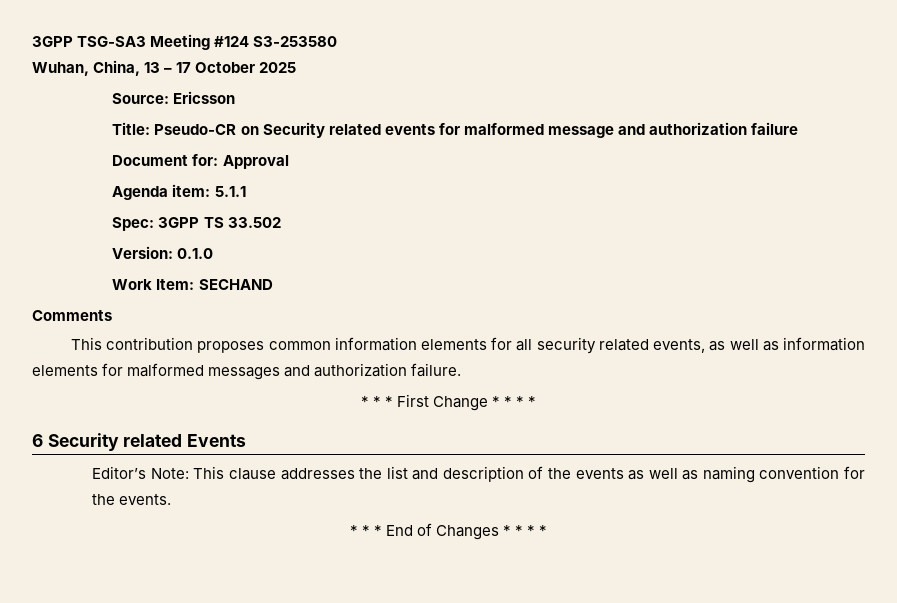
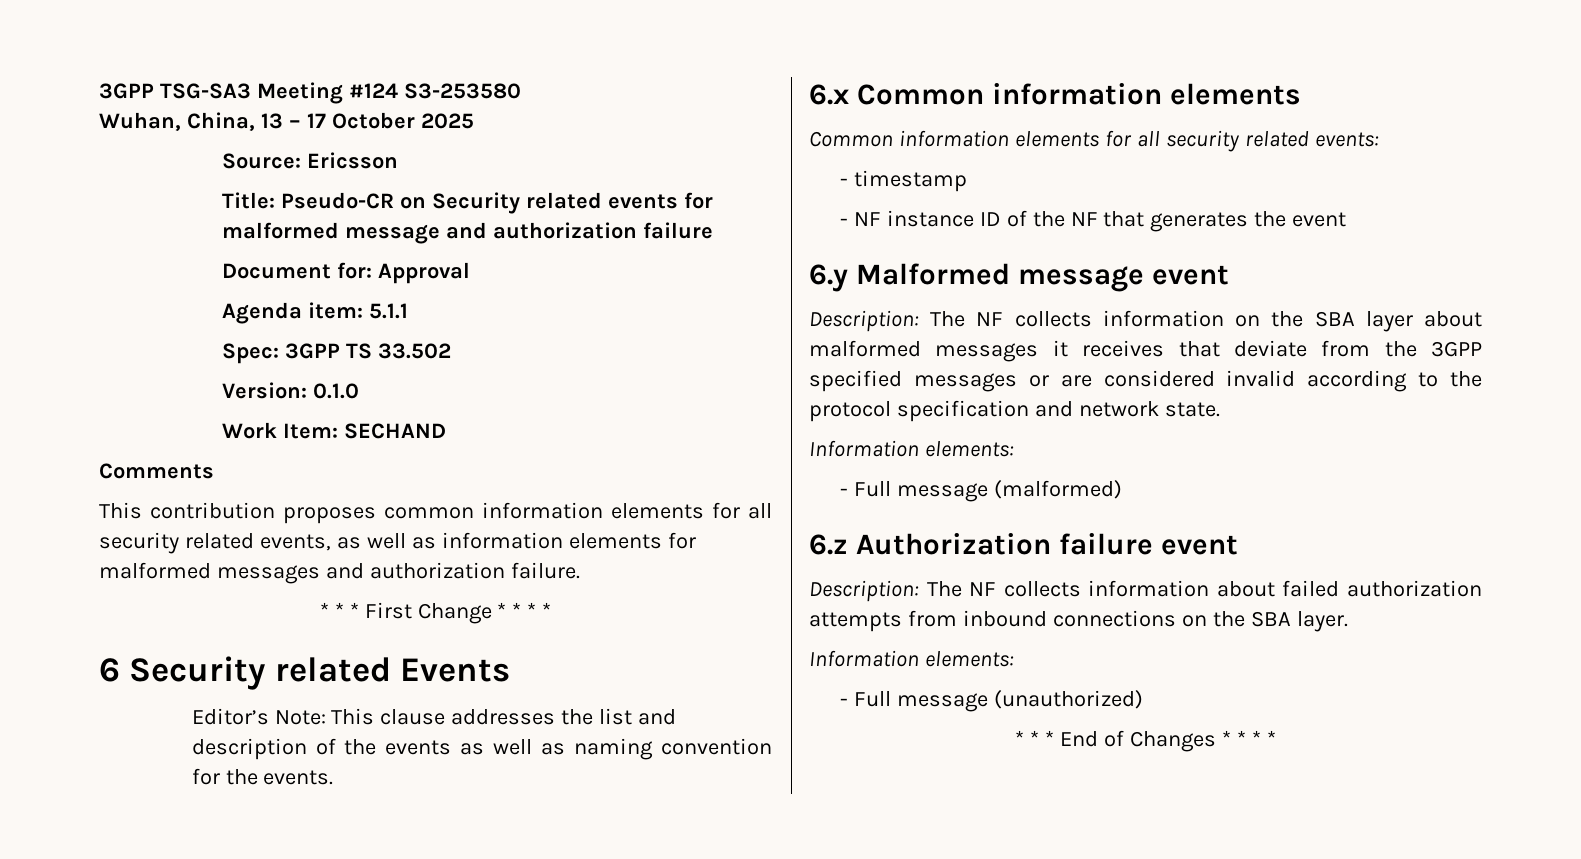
(172, 499) none -> [809,83,1301,105] [809,130,1379,152] [839,170,967,192] [839,210,1347,232] [809,263,1229,292] [809,310,1482,332] [809,340,1482,362] [809,370,1482,392] [809,400,1220,422] [809,440,1014,457] [839,480,1122,502] [809,533,1238,555] [809,580,1482,602] [809,610,1348,632] [809,650,1014,667] [839,690,1143,712] // 6.x Common information elements // Common information elements for all security related events: // - timestamp // - NF instance ID of the NF that generates the event // 6.y Malformed message event // Description: The NF collects information on the SBA layer about malformed messages it receives that deviate from the 3GPP specified messages or are considered invalid according to the protocol specification and network state. // Information elements: // - Full message (malformed) // 6.z Authorization failure event // Description: The NF collects information about failed authorization attempts from inbound connections on the SBA layer. // Information elements: // - Full message (unauthorized)

